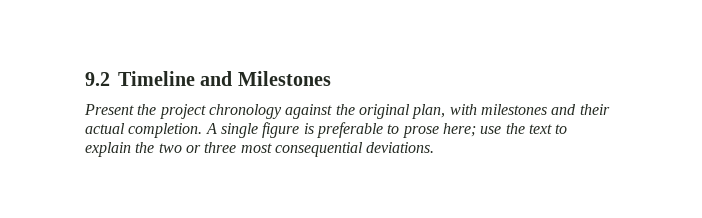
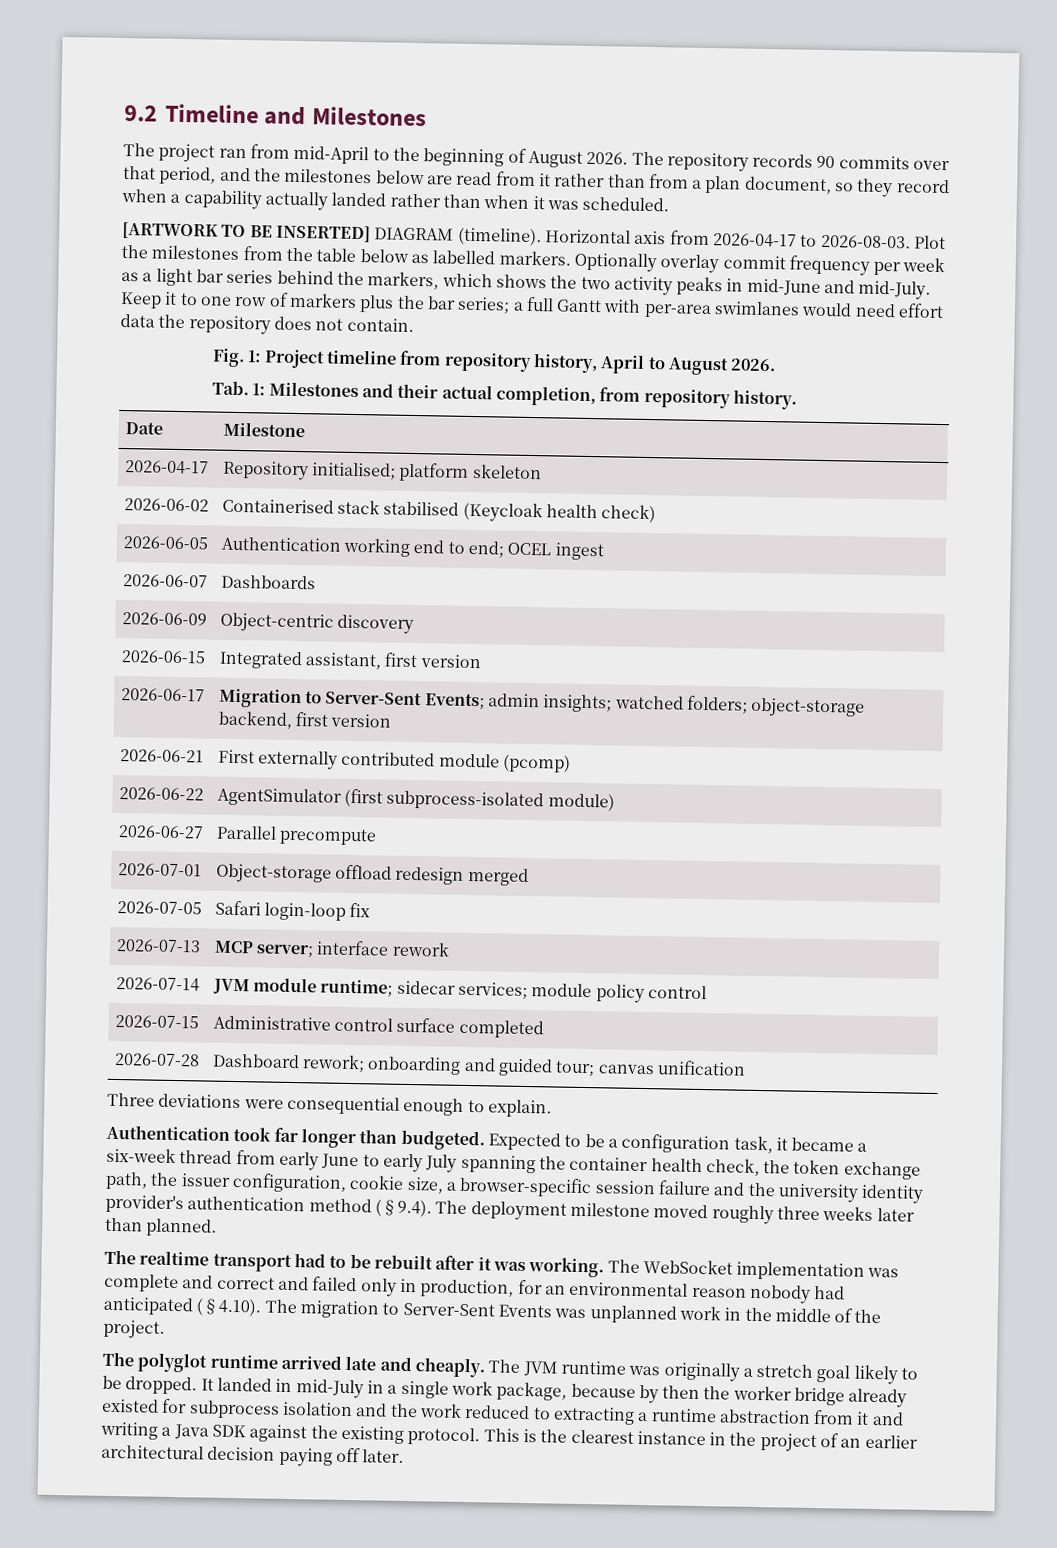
[84,104,610,119] [85,122,568,138] [85,142,435,157] Present the project chronology against the original plan, with milestones and their actual completion. A single figure is preferable to prose here; use the text to explain the two or three most consequential deviations. -> [123,142,951,172] [123,165,950,198] [121,188,670,212] [122,221,946,250] [121,244,946,276] [121,268,932,300] [120,291,945,319] [120,313,414,335] [211,348,777,376] [211,380,797,410] [124,422,163,435] [222,421,305,438] [124,460,209,475] [222,460,542,482] [123,498,209,512] [221,498,657,524] [122,536,208,550] [220,536,604,561] [122,574,208,588] [220,574,316,590] [121,612,207,626] [219,612,415,635] [120,650,206,664] [218,650,482,670] [120,688,205,702] [218,688,866,718] [217,710,392,729] [119,748,204,763] [217,749,571,773] [118,786,204,801] [216,787,615,812] [117,824,204,839] [215,825,378,846] [117,862,202,877] [215,863,529,887] [116,900,202,915] [214,900,371,921] [115,938,201,953] [213,940,450,958] [115,976,200,992] [212,977,707,1004] [114,1014,199,1029] [212,1015,544,1039] [113,1052,200,1067] [211,1053,746,1077] [107,1092,552,1118] [106,1124,868,1154] [106,1147,921,1180] [105,1171,925,1204] [105,1194,915,1225] [105,1217,218,1237] [104,1249,900,1281] [104,1273,846,1304] [103,1296,882,1324] [103,1319,165,1339] [102,1351,919,1385] [102,1375,908,1408] [102,1398,904,1426] [100,1421,918,1453] [101,1444,405,1467] The project ran from mid-April to the beginning of August 2026. The repository records 90 commits over that period, and the milestones below are read from it rather than from a plan document, so they record when a capability actually landed rather than when it was scheduled. // [ARTWORK TO BE INSERTED] DIAGRAM (timeline). Horizontal axis from 2026-04-17 to 2026-08-03. Plot the milestones from the table below as labelled markers. Optionally overlay commit frequency per week as a light bar series behind the markers, which shows the two activity peaks in mid-June and mid-July. Keep it to one row of markers plus the bar series; a full Gantt with per-area swimlanes would need effort data the repository does not contain. // Fig. 1: Project timeline from repository history, April to August 2026. // Tab. 1: Milestones and their actual completion, from repository history. // Date | Milestone // 2026-04-17 | Repository initialised; platform skeleton // 2026-06-02 | Containerised stack stabilised (Keycloak health check) // 2026-06-05 | Authentication working end to end; OCEL ingest // 2026-06-07 | Dashboards // 2026-06-09 | Object-centric discovery // 2026-06-15 | Integrated assistant, first version // 2026-06-17 | Migration to Server-Sent Events; admin insights; watched folders; object-storage backend, first version // 2026-06-21 | First externally contributed module (pcomp) // 2026-06-22 | AgentSimulator (first subprocess-isolated module) // 2026-06-27 | Parallel precompute // 2026-07-01 | Object-storage offload redesign merged // 2026-07-05 | Safari login-loop fix // 2026-07-13 | MCP server; interface rework // 2026-07-14 | JVM module runtime; sidecar services; module policy control // 2026-07-15 | Administrative control surface completed // 2026-07-28 | Dashboard rework; onboarding and guided tour; canvas unification // Three deviations were consequential enough to explain. // Authentication took far longer than budgeted. Expected to be a configuration task, it became a six-week thread from early June to early July spanning the container health check, the token exchange path, the issuer configuration, cookie size, a browser-specific session failure and the university identity provider's authentication method (§9.4). The deployment milestone moved roughly three weeks later than planned. // The realtime transport had to be rebuilt after it was working. The WebSocket implementation was complete and correct and failed only in production, for an environmental reason nobody had anticipated (§4.10). The migration to Server-Sent Events was unplanned work in the middle of the project. // The polyglot runtime arrived late and cheaply. The JVM runtime was originally a stretch goal likely to be dropped. It landed in mid-July in a single work package, because by then the worker bridge already existed for subprocess isolation and the work reduced to extracting a runtime abstraction from it and writing a Java SDK against the existing protocol. This is the clearest instance in the project of an earlier architectural decision paying off later.

